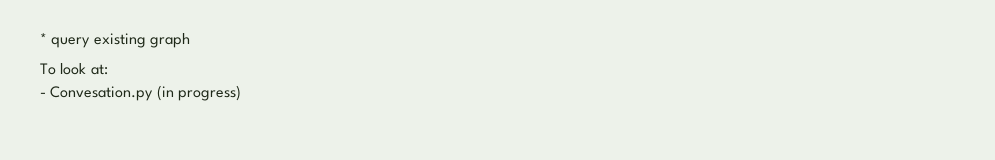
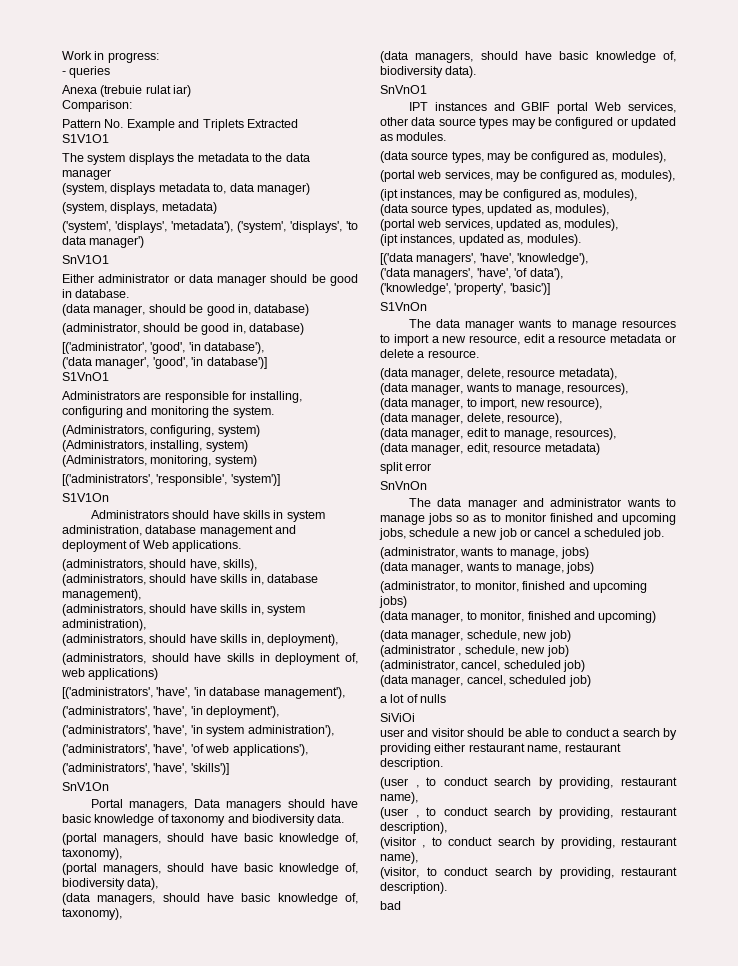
[40,33,190,48] [40,63,108,75] [40,85,241,101] * query existing graph // To look at: // - Convesation.py (in progress) -> [62,51,159,63] [62,66,111,78] [62,85,192,97] [62,100,132,112] [62,119,298,131] [62,134,109,143] [62,153,310,165] [62,169,111,180] [62,183,310,195] [62,202,217,214] [62,221,358,233] [62,236,145,248] [62,255,109,264] [62,274,358,286] [62,289,130,298] [62,304,310,316] [62,323,304,335] [62,342,265,354] [62,357,267,369] [62,372,109,381] [62,391,302,403] [62,406,274,418] [62,425,260,437] [62,440,248,452] [62,455,257,467] [62,474,280,486] [62,493,109,502] [90,510,325,522] [62,525,297,537] [62,540,242,552] [62,559,258,571] [62,574,318,586] [62,589,141,601] [62,604,305,616] [62,619,146,631] [62,634,338,646] [62,653,358,665] [61,668,159,680] [62,687,345,699] [62,706,280,718] [62,725,334,737] [62,744,308,756] [62,763,229,775] [62,782,109,791] [90,799,359,811] [62,814,345,826] [62,833,358,845] [62,848,122,860] [62,863,358,875] [62,878,159,890] [62,893,359,905] [62,908,122,920] [380,51,676,63] [380,66,477,78] [380,85,427,94] [408,102,676,114] [380,117,676,129] [380,132,447,141] [380,151,666,163] [380,170,675,182] [380,189,638,201] [380,204,609,216] [380,219,618,231] [380,234,581,246] [380,253,589,265] [380,268,563,280] [380,283,550,295] [380,302,427,311] [408,319,676,331] [380,334,676,346] [380,349,479,358] [380,368,617,380] [380,383,628,395] [380,398,602,410] [380,413,563,425] [380,428,616,440] [380,443,600,455] [380,462,432,474] [380,481,427,490] [408,498,676,510] [380,513,676,525] [379,528,665,540] [380,547,589,559] [380,562,594,574] [380,581,647,593] [379,596,407,608] [380,611,657,623] [380,630,571,642] [380,645,569,657] [380,660,586,672] [380,675,591,687] [380,694,447,703] [380,713,415,722] [380,728,677,740] [380,743,621,755] [380,758,443,770] [380,777,677,789] [380,792,418,804] [380,807,677,819] [380,822,447,834] [380,837,677,849] [380,852,418,864] [380,867,677,879] [380,882,447,894] [380,901,401,910] Work in progress: // - queries // Anexa (trebuie rulat iar) // Comparison: // Pattern No. Example and Triplets Extracted // S1V1O1 // The system displays the metadata to the data manager // (system, displays metadata to, data manager) // (system, displays, metadata) // ('system', 'displays', 'metadata'), ('system', 'displays', 'to data manager') // SnV1O1 // Either administrator or data manager should be good in database. // (data manager, should be good in, database) // (administrator, should be good in, database) // [('administrator', 'good', 'in database'), // ('data manager', 'good', 'in database')] // S1VnO1 // Administrators are responsible for installing, configuring and monitoring the system. // (Administrators, configuring, system) // (Administrators, installing, system) // (Administrators, monitoring, system) // [('administrators', 'responsible', 'system')] // S1V1On // Administrators should have skills in system administration, database management and deployment of Web applications. // (administrators, should have, skills), // (administrators, should have skills in, database management), // (administrators, should have skills in, system administration), // (administrators, should have skills in, deployment), // (administrators, should have skills in deployment of, web applications) // [('administrators', 'have', 'in database management'), // ('administrators', 'have', 'in deployment'), // ('administrators', 'have', 'in system administration'), // ('administrators', 'have', 'of web applications'), // ('administrators', 'have', 'skills')] // SnV1On // Portal managers, Data managers should have basic knowledge of taxonomy and biodiversity data. // (portal managers, should have basic knowledge of, taxonomy), // (portal managers, should have basic knowledge of, biodiversity data), // (data managers, should have basic knowledge of, taxonomy), // (data managers, should have basic knowledge of, biodiversity data). // SnVnO1 // IPT instances and GBIF portal Web services, other data source types may be configured or updated as modules. // (data source types, may be configured as, modules), // (portal web services, may be configured as, modules), // (ipt instances, may be configured as, modules), // (data source types, updated as, modules), // (portal web services, updated as, modules), // (ipt instances, updated as, modules). // [('data managers', 'have', 'knowledge'), // ('data managers', 'have', 'of data'), // ('knowledge', 'property', 'basic')] // S1VnOn // The data manager wants to manage resources to import a new resource, edit a resource metadata or delete a resource. // (data manager, delete, resource metadata), // (data manager, wants to manage, resources), // (data manager, to import, new resource), // (data manager, delete, resource), // (data manager, edit to manage, resources), // (data manager, edit, resource metadata) // split error // SnVnOn // The data manager and administrator wants to manage jobs so as to monitor finished and upcoming jobs, schedule a new job or cancel a scheduled job. // (administrator, wants to manage, jobs) // (data manager, wants to manage, jobs) // (administrator, to monitor, finished and upcoming jobs) // (data manager, to monitor, finished and upcoming) // (data manager, schedule, new job) // (administrator , schedule, new job) // (administrator, cancel, scheduled job) // (data manager, cancel, scheduled job) // a lot of nulls // SiViOi // user and visitor should be able to conduct a search by providing either restaurant name, restaurant description. // (user , to conduct search by providing, restaurant name), // (user , to conduct search by providing, restaurant description), // (visitor , to conduct search by providing, restaurant name), // (visitor, to conduct search by providing, restaurant description). // bad

